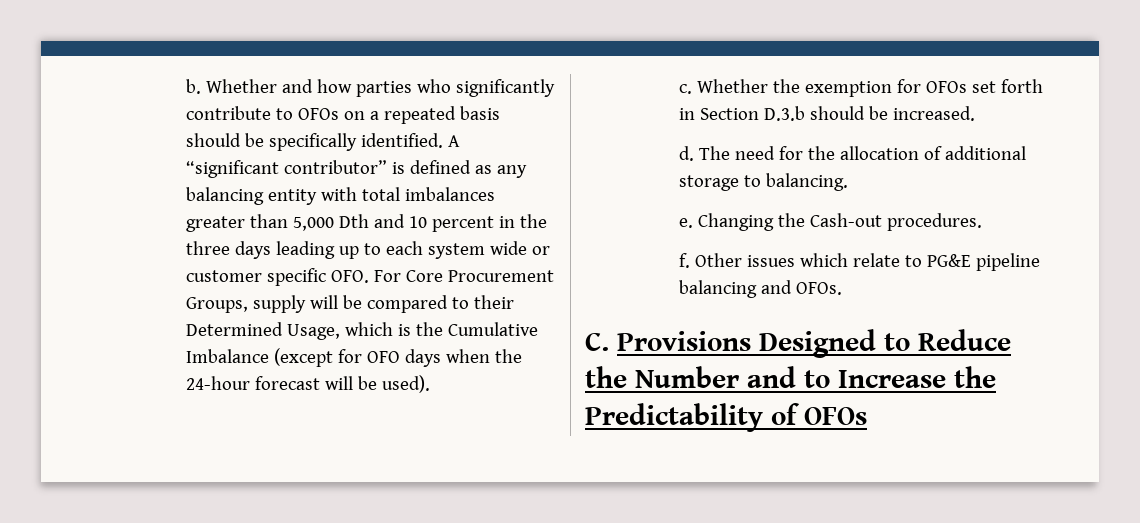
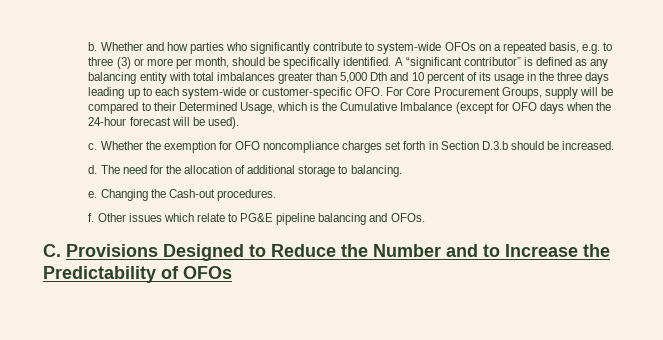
(294, 114) none -> [377,42,442,54] system-wide
[460,106,501,120] basis -> [548,42,613,54] [88,57,229,69] basis, e.g. to three (3) or more per month,
(495, 224) none -> [466,72,524,84] of its usage
[428,241,551,259] [186,268,327,286] system wide or customer specific -> [181,87,353,99] system-wide or customer-specific
[926,81,968,93] OFOs -> [234,141,383,153] OFO noncompliance charges

